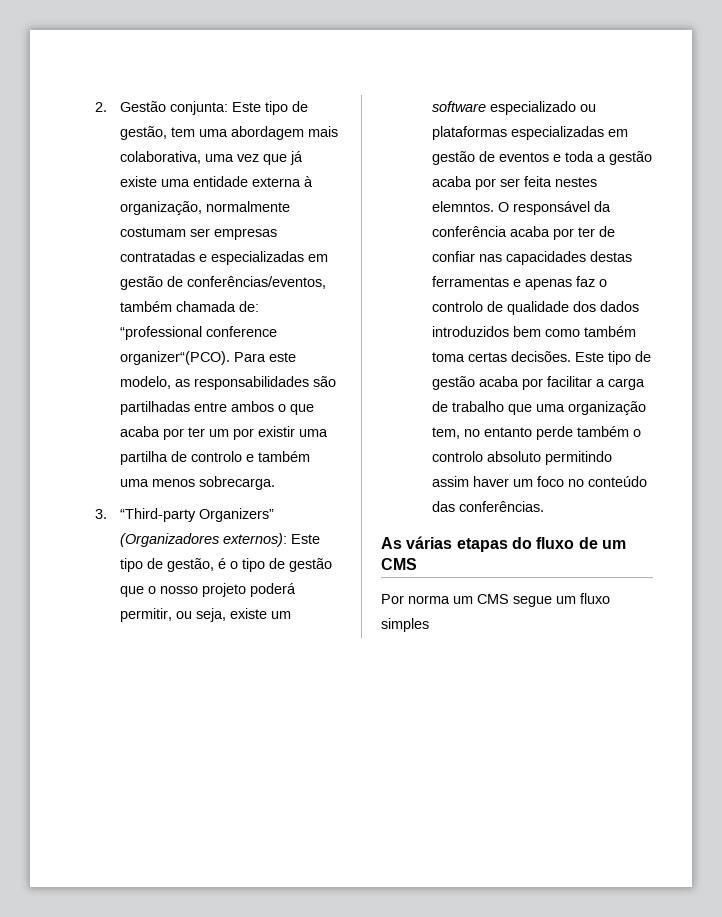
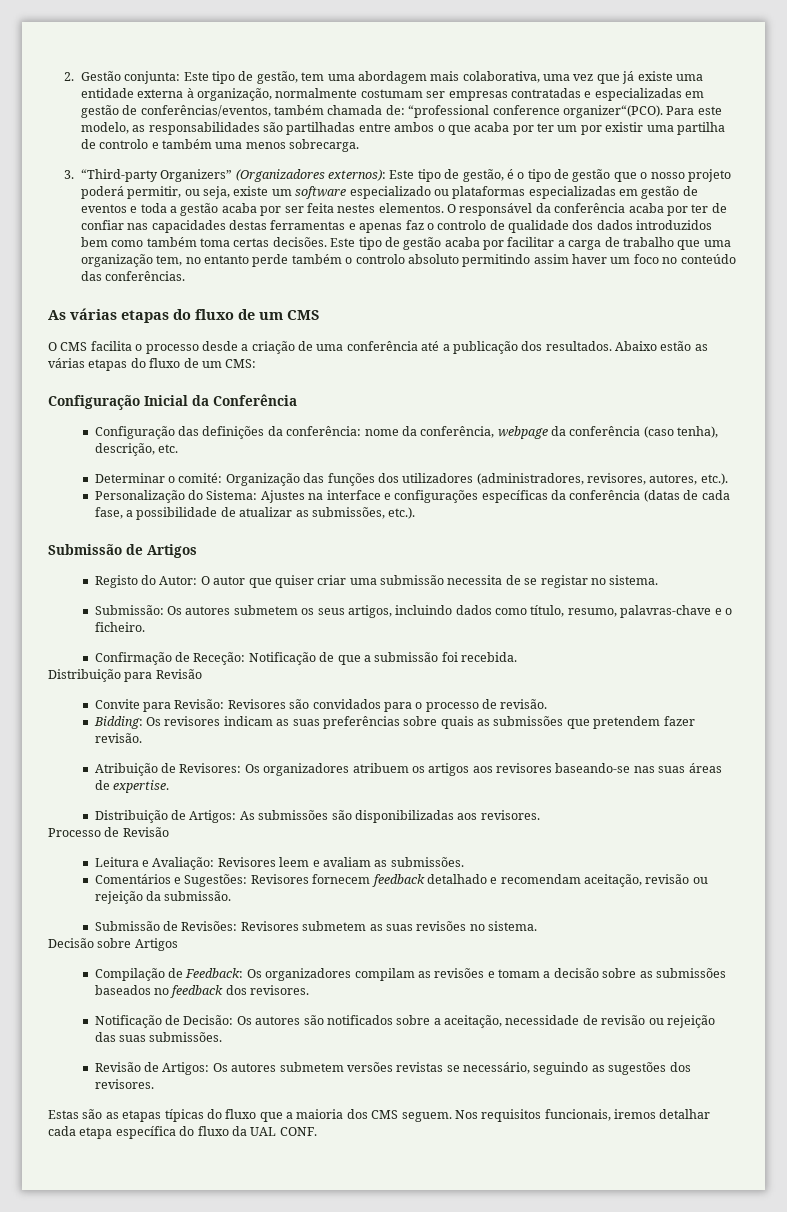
[432,201,495,212] elemntos. -> [378,203,444,213] elementos.
[381,593,610,607] [381,618,429,632] Por norma um CMS segue um fluxo simples -> [48,341,708,354] [48,358,257,371] [48,394,297,410] [94,426,719,439] [94,443,178,456] [94,473,728,486] [94,490,730,503] [94,507,416,520] [48,544,197,558] [94,575,659,588] [94,605,732,618] [94,622,145,632] [94,652,517,665] [48,669,202,682] [94,699,548,712] [93,716,695,729] [94,733,142,743] [94,763,722,776] [94,780,169,793] [94,810,540,823] [48,827,169,837] [94,857,464,870] [94,874,708,887] [94,891,232,904] [94,921,537,931] [48,938,178,951] [94,968,726,981] [94,985,310,998] [94,1015,715,1028] [94,1032,223,1042] [94,1062,691,1075] [94,1079,154,1089] [48,1109,711,1122] [48,1126,317,1139] O CMS facilita o processo desde a criação de uma conferência até a publicação dos resultados. Abaixo estão as várias etapas do fluxo de um CMS: // Configuração Inicial da Conferência // Configuração das definições da conferência: nome da conferência, webpage da conferência (caso tenha), descrição, etc. // Determinar o comité: Organização das funções dos utilizadores (administradores, revisores, autores, etc.). // Personalização do Sistema: Ajustes na interface e configurações específicas da conferência (datas de cada fase, a possibilidade de atualizar as submissões, etc.). // Submissão de Artigos // Registo do Autor: O autor que quiser criar uma submissão necessita de se registar no sistema. // Submissão: Os autores submetem os seus artigos, incluindo dados como título, resumo, palavras-chave e o ficheiro. // Confirmação de Receção: Notificação de que a submissão foi recebida. // Distribuição para Revisão // Convite para Revisão: Revisores são convidados para o processo de revisão. // Bidding: Os revisores indicam as suas preferências sobre quais as submissões que pretendem fazer revisão. // Atribuição de Revisores: Os organizadores atribuem os artigos aos revisores baseando-se nas suas áreas de expertise. // Distribuição de Artigos: As submissões são disponibilizadas aos revisores. // Processo de Revisão // Leitura e Avaliação: Revisores leem e avaliam as submissões. // Comentários e Sugestões: Revisores fornecem feedback detalhado e recomendam aceitação, revisão ou rejeição da submissão. // Submissão de Revisões: Revisores submetem as suas revisões no sistema. // Decisão sobre Artigos // Compilação de Feedback: Os organizadores compilam as revisões e tomam a decisão sobre as submissões baseados no feedback dos revisores. // Notificação de Decisão: Os autores são notificados sobre a aceitação, necessidade de revisão ou rejeição das suas submissões. // Revisão de Artigos: Os autores submetem versões revistas se necessário, seguindo as sugestões dos revisores. // Estas são as etapas típicas do fluxo que a maioria dos CMS seguem. Nos requisitos funcionais, iremos detalhar cada etapa específica do fluxo da UAL CONF.

